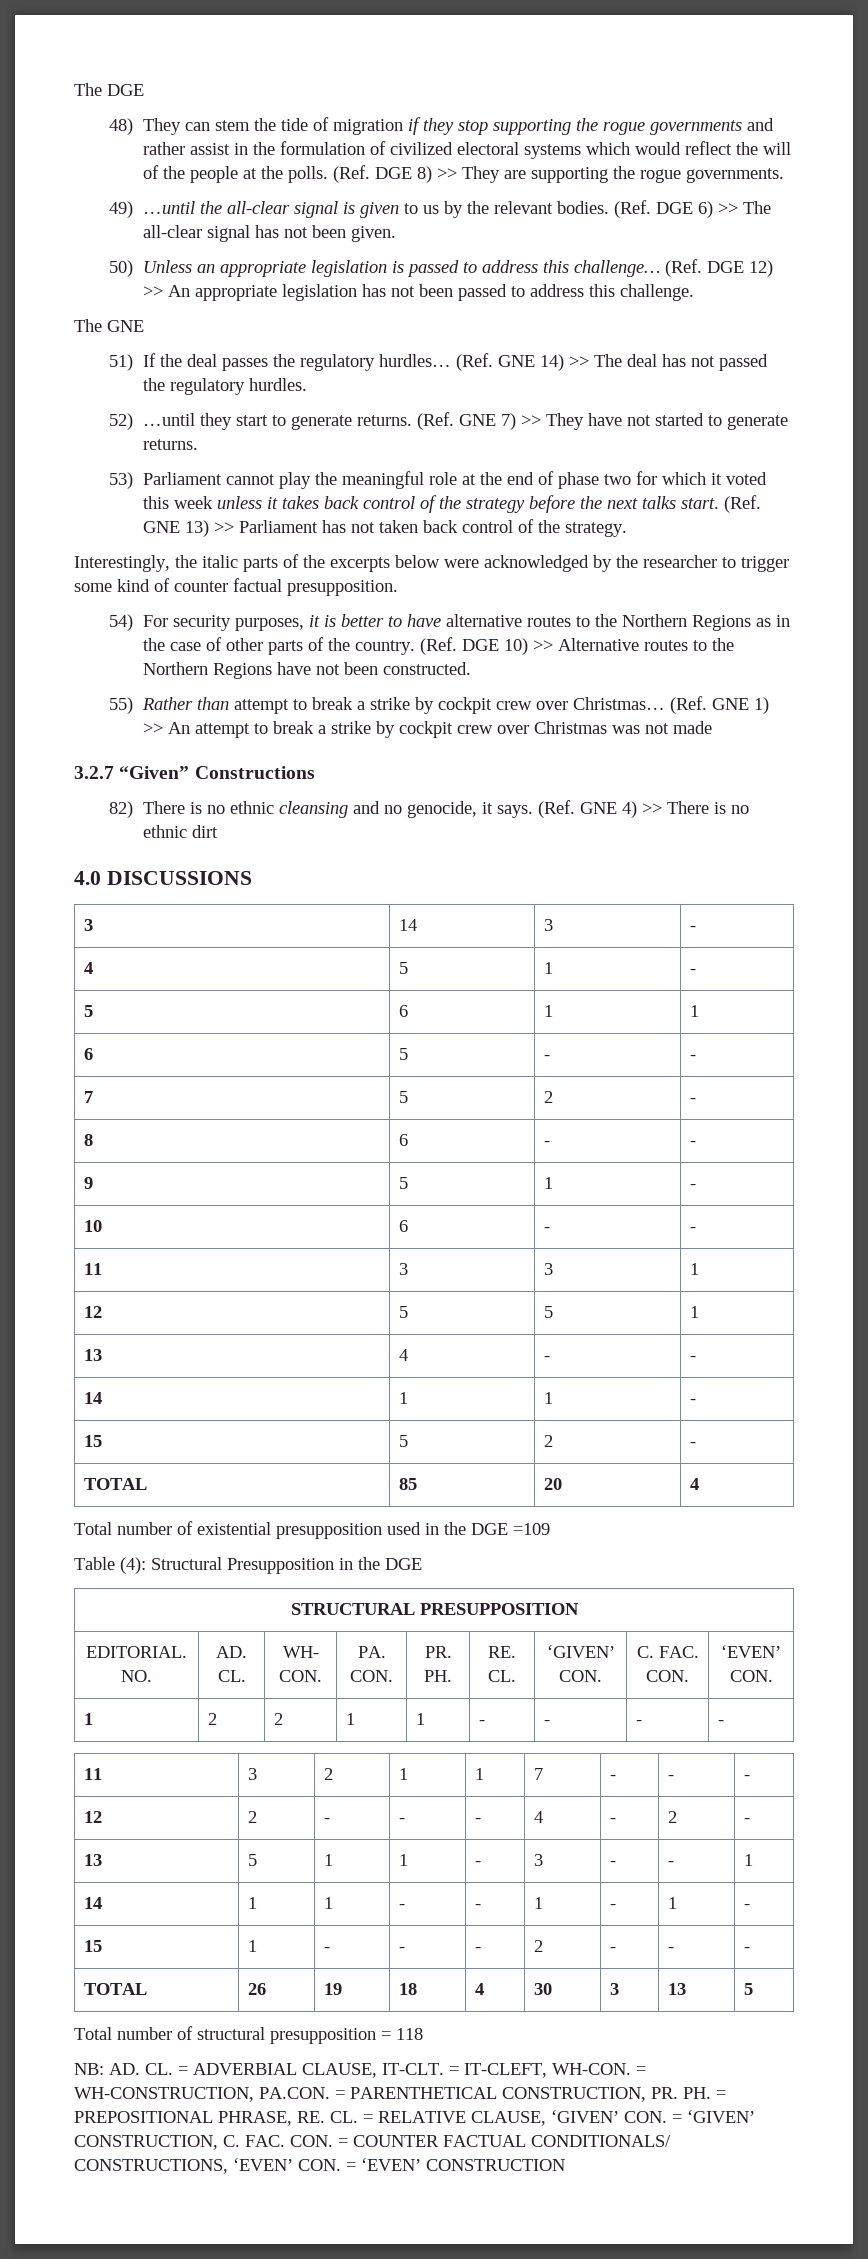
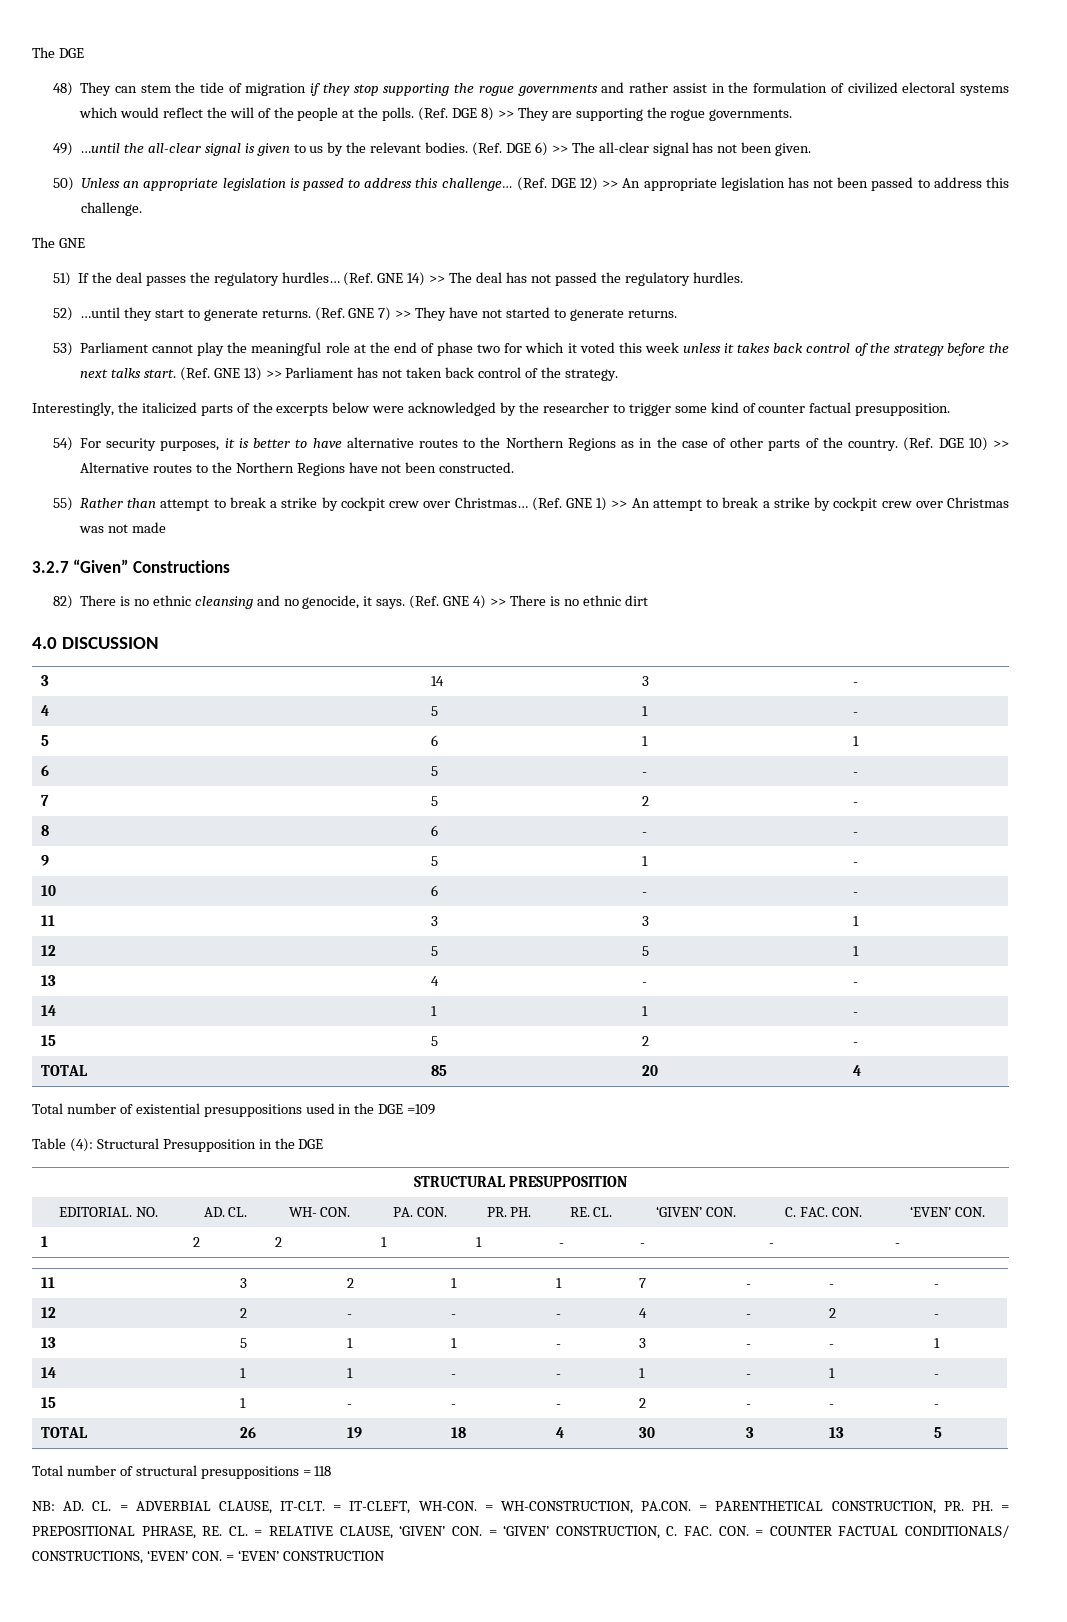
[202,555,238,568] italic -> [141,402,197,414] italicized
[106,871,252,885] DISCUSSIONS -> [62,637,160,649] DISCUSSION
[276,1523,382,1539] presupposition -> [203,1104,302,1117] presuppositions
[270,2028,376,2044] presupposition -> [200,1466,299,1479] presuppositions

